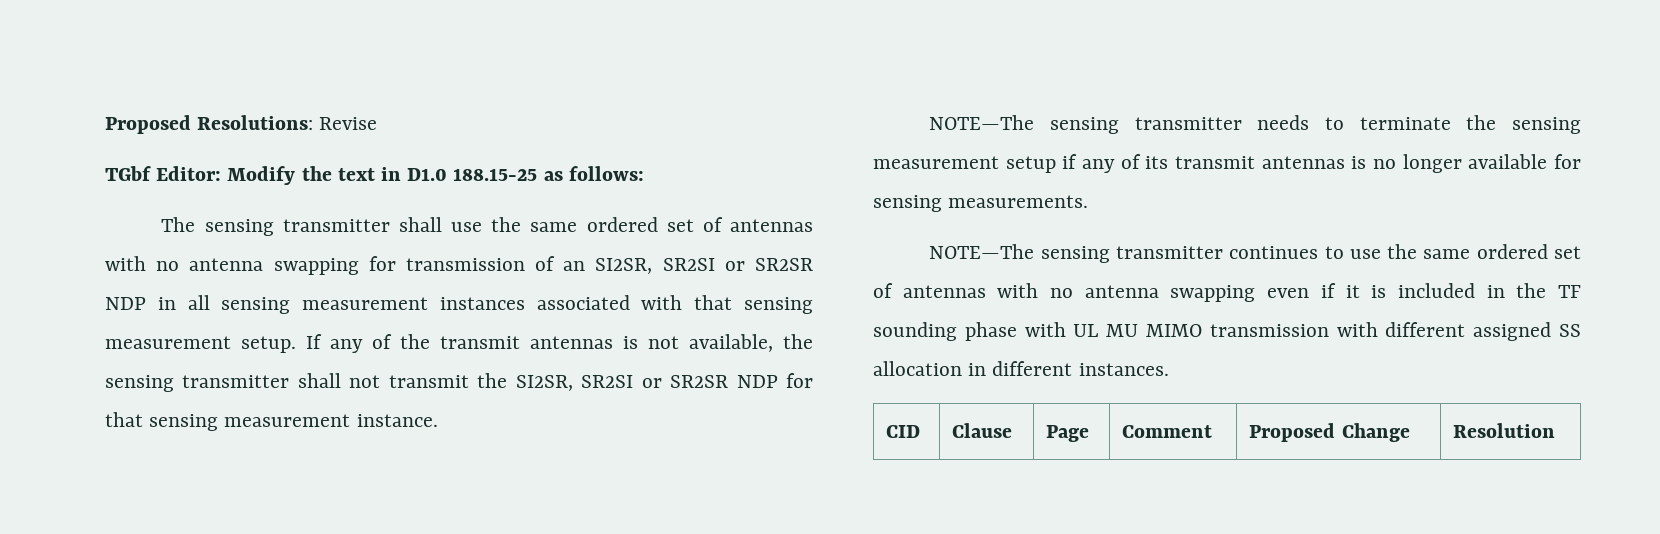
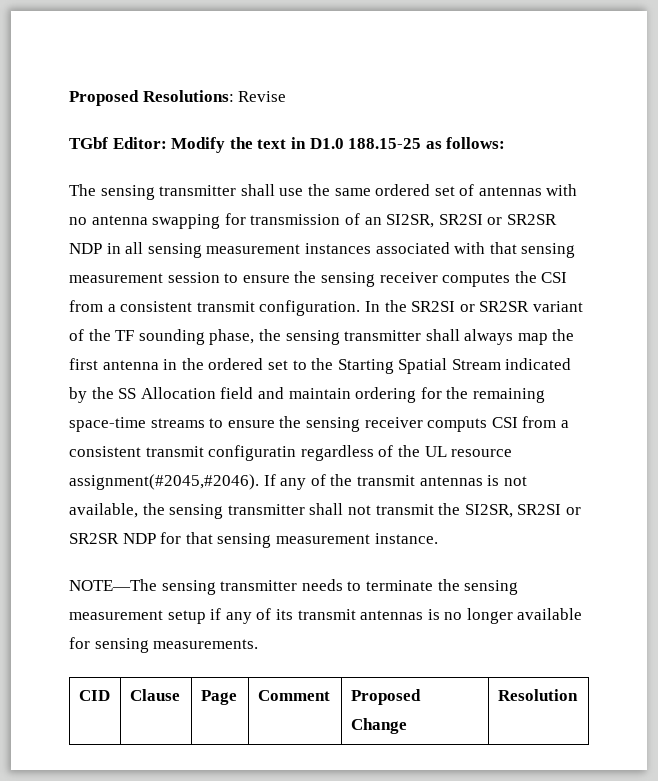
[241,336,296,353] setup. -> [167,271,568,287] [69,300,583,316] [69,329,575,345] [69,358,572,374] [69,387,545,403] [69,416,569,432] [69,445,513,461] [69,474,259,490] session to ensure the sensing receiver computes the CSI from a consistent transmit configuration. In the SR2SI or SR2SR variant of the TF sounding phase, the sensing transmitter shall always map the first antenna in the ordered set to the Starting Spatial Stream indicated by the SS Allocation field and maintain ordering for the remaining space-time streams to ensure the sensing receiver computs CSI from a consistent transmit configuratin regardless of the UL resource assignment(#2045,#2046).
[929,244,1581,263] [873,283,1581,302] [873,322,1581,341] [873,361,1169,376] // NOTE—The sensing transmitter continues to use the same ordered set of antennas with no antenna swapping even if it is included in the TF sounding phase with UL MU MIMO transmission with different assigned SS allocation in different instances. -> (259, 644) none

